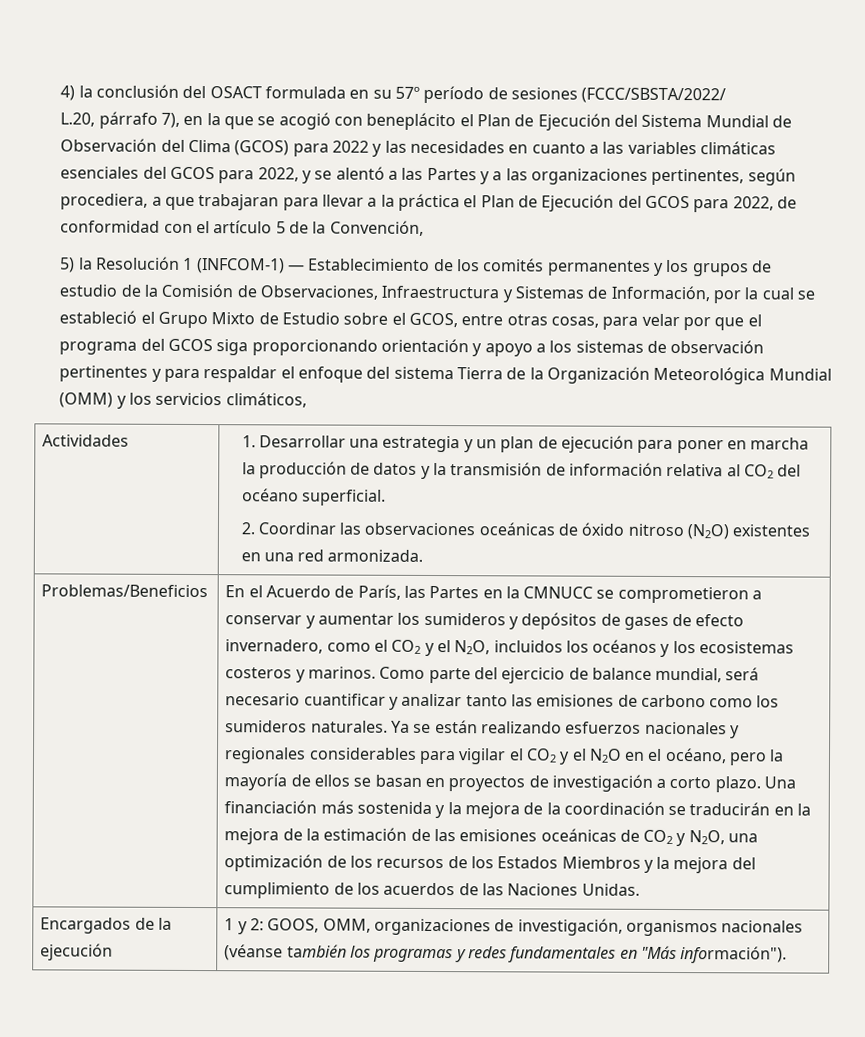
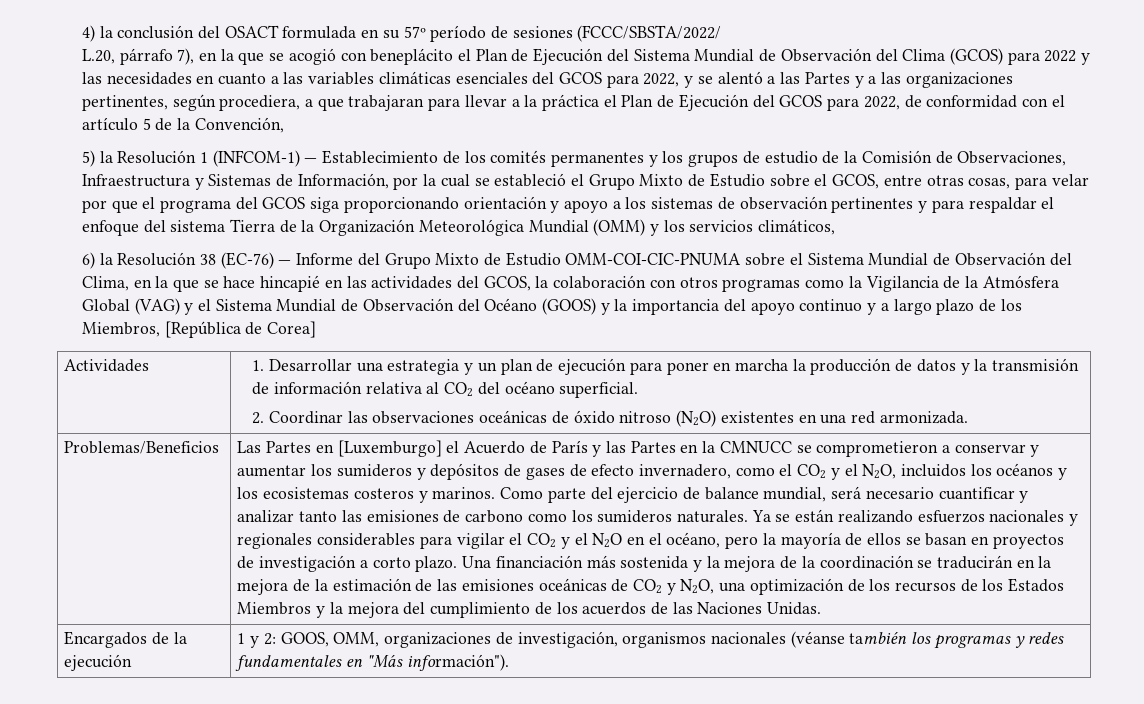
(307, 400) none -> [81,252,1072,269] [81,275,1059,292] [81,298,1022,315] [81,321,316,338] // 6) la Resolución 38 (EC-76) — Informe del Grupo Mixto de Estudio OMM-COI-CIC-PNUMA sobre el Sistema Mundial de Observación del Clima, en la que se hace hincapié en las actividades del GCOS, la colaboración con otros programas como la Vigilancia de la Atmósfera Global (VAG) y el Sistema Mundial de Observación del Océano (GOOS) y la importancia del apoyo continuo y a largo plazo de los Miembros, [República de Corea]
[225,585,246,598] En -> [237,440,442,457] Las Partes en [Luxemburgo]
[357,584,401,600] París, -> [551,440,602,457] París y

